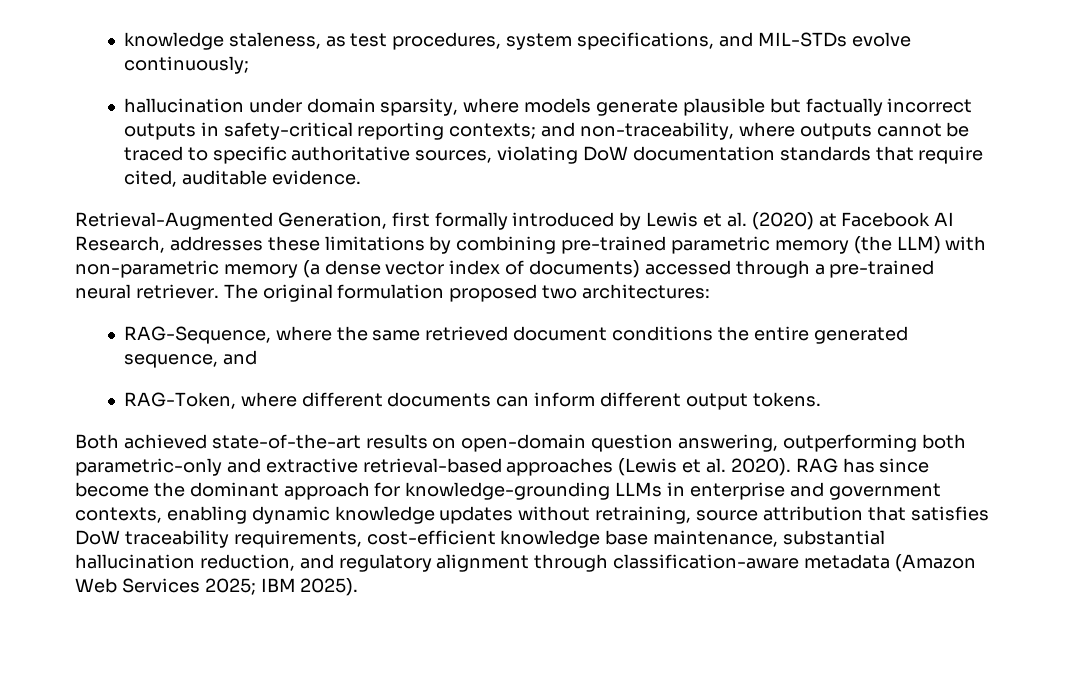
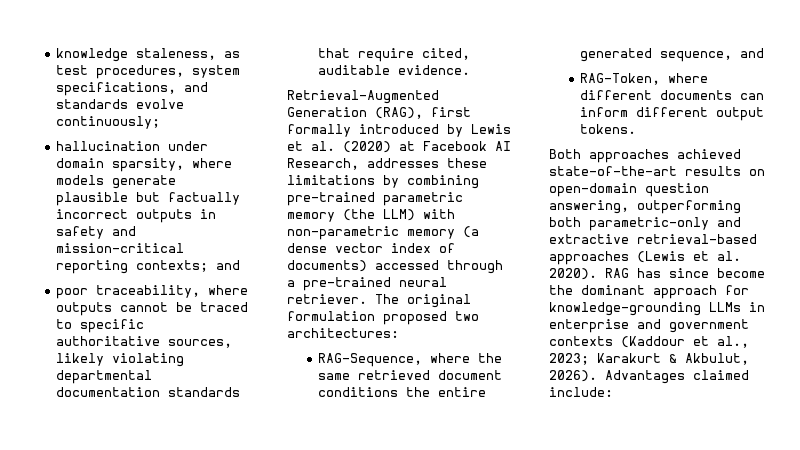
[757,32,847,47] MIL-STDs -> [56,99,129,109] standards
[223,122,353,140] safety-critical -> [56,226,137,239] [56,243,185,253] safety and mission-critical
[580,122,735,140] non-traceability, -> [56,285,201,299] // poor traceability,
[497,146,629,164] violating DoW -> [56,353,185,367] [56,370,153,384] likely violating departmental
[277,212,387,229] Generation, -> [287,107,423,119] Generation (RAG),
(119, 441) none -> [589,149,669,163] approaches
[75,506,989,524] [75,530,886,548] [75,554,976,572] [75,578,359,596] contexts, enabling dynamic knowledge updates without retraining, source attribution that satisfies DoW traceability requirements, cost-efficient knowledge base maintenance, substantial hallucination reduction, and regulatory alignment through classification-aware metadata (Amazon Web Services 2025; IBM 2025). -> [549,336,749,348] [549,353,749,365] [549,370,749,384] [549,387,613,397] contexts (Kaddour et al., 2023; Karakurt & Akbulut, 2026). Advantages claimed include:

